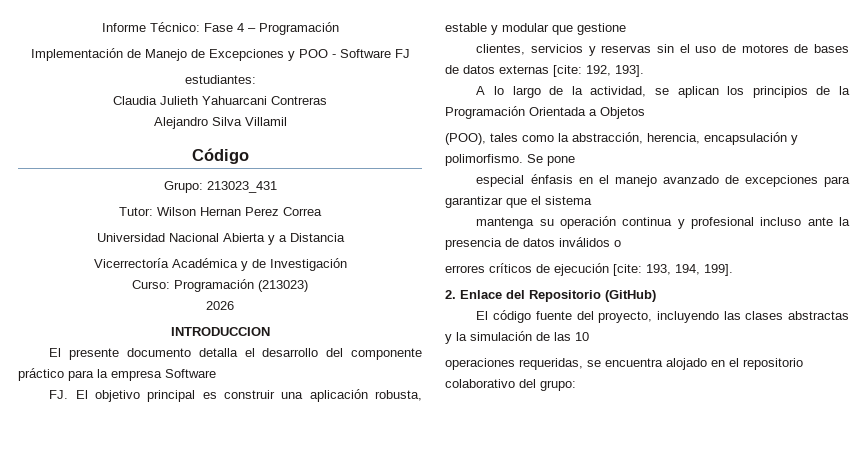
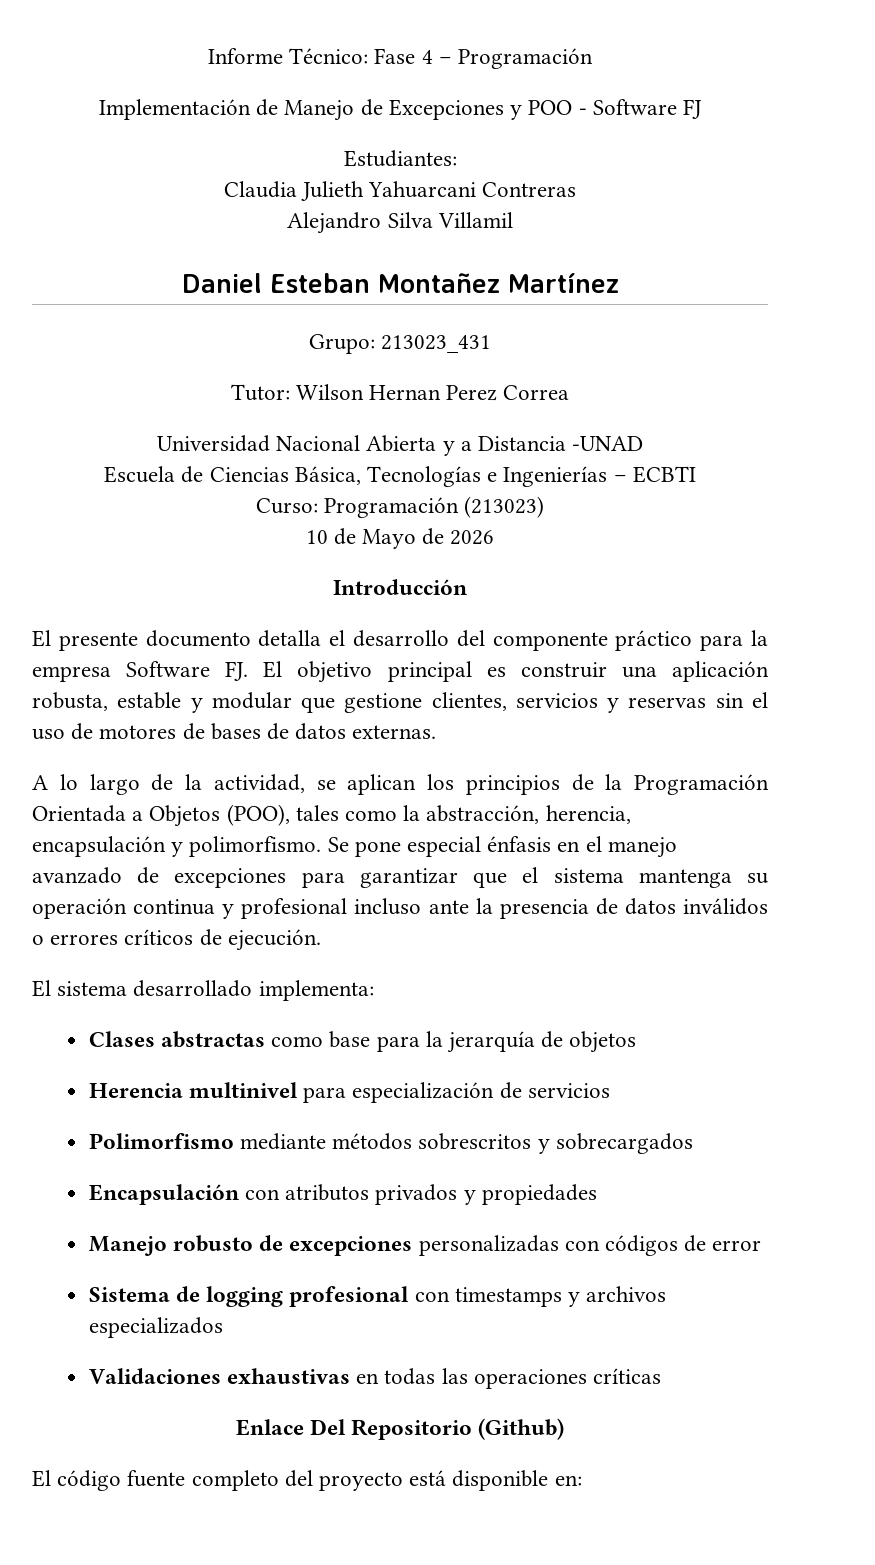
[184,75,256,84] estudiantes: -> [343,150,457,167] Estudiantes:
[191,148,249,164] Código -> [181,273,619,293] Daniel Esteban Montañez Martínez
[93,258,347,271] // Vicerrectoría Académica y de Investigación -> [572,436,644,451] [104,466,696,487] -UNAD // Escuela de Ciencias Básica, Tecnologías e Ingenierías – ECBTI
(308, 286) none -> [305,528,445,549] 10 de Mayo de
[170,327,270,336] INTRODUCCION -> [333,579,467,595] Introducción
(216, 373) // -> (211, 669) none
(626, 29) // -> (423, 703) none
[499,65,644,77] externas [cite: 192, 193]. -> [352,725,437,739] externas.
(645, 113) // -> (221, 816) none
(575, 161) // -> (401, 849) none
(592, 200) // -> (624, 875) none
(621, 243) // -> (44, 940) none
[554,263,733,276] [445,290,656,302] [476,310,849,323] [445,331,589,344] [445,358,803,370] [445,379,576,391] ejecución [cite: 193, 194, 199]. // 2. Enlace del Repositorio (GitHub) // El código fuente del proyecto, incluyendo las clases abstractas y la simulación de las 10 // operaciones requeridas, se encuentra alojado en el repositorio colaborativo del grupo: -> [227,929,321,951] [32,980,374,1001] [88,1031,637,1053] [88,1082,610,1103] [88,1133,693,1154] [88,1184,597,1205] [88,1235,762,1256] [88,1286,667,1307] [88,1317,223,1338] [88,1368,661,1389] [235,1418,565,1440] [32,1470,582,1491] ejecución. // El sistema desarrollado implementa: // Clases abstractas como base para la jerarquía de objetos // Herencia multinivel para especialización de servicios // Polimorfismo mediante métodos sobrescritos y sobrecargados // Encapsulación con atributos privados y propiedades // Manejo robusto de excepciones personalizadas con códigos de error // Sistema de logging profesional con timestamps y archivos especializados // Validaciones exhaustivas en todas las operaciones críticas // Enlace Del Repositorio (Github) // El código fuente completo del proyecto está disponible en:

